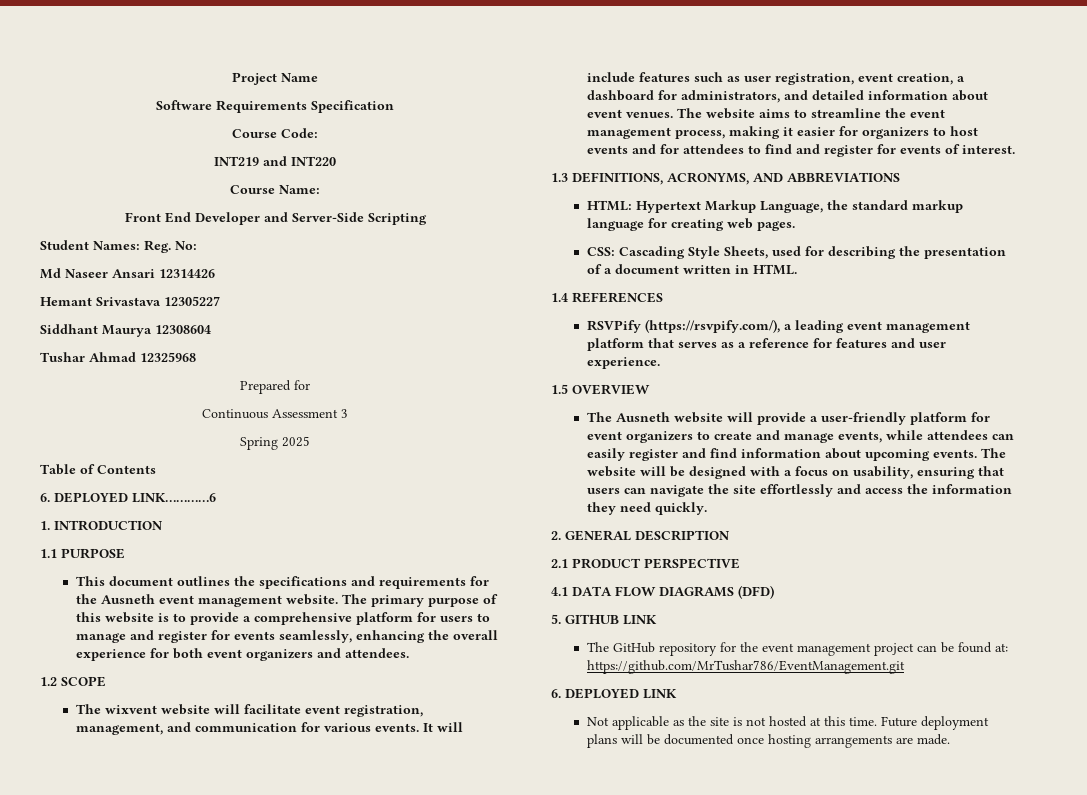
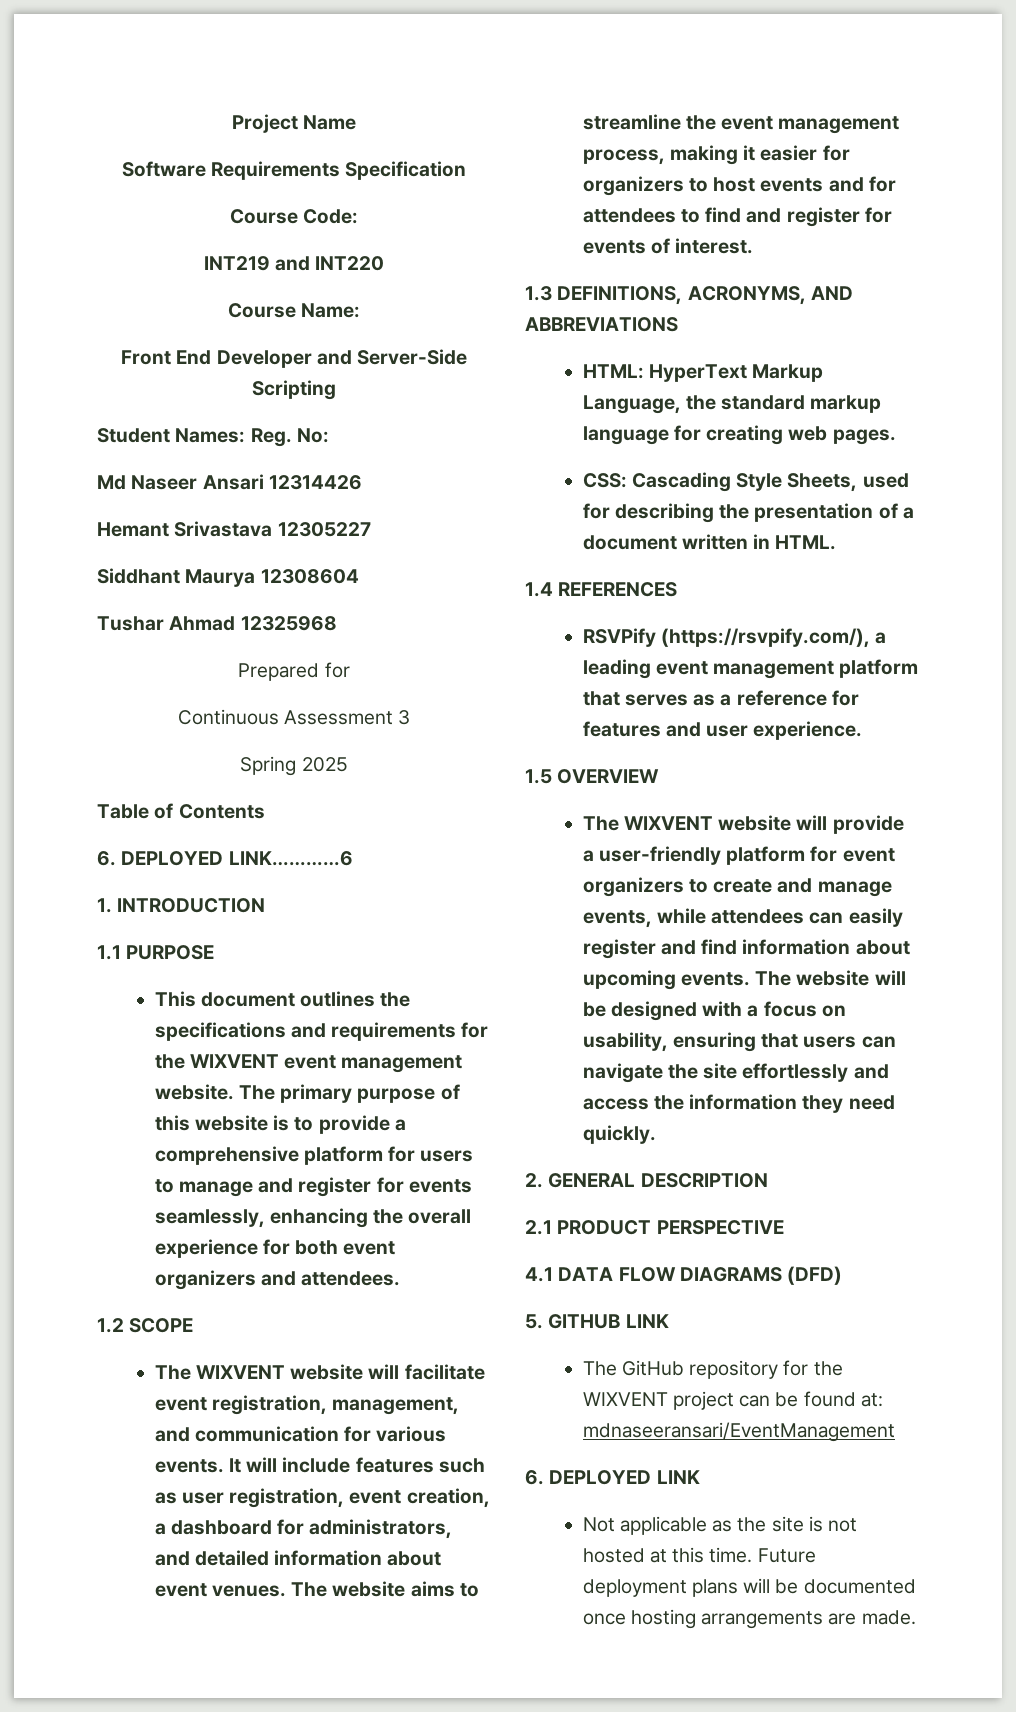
[100,594,155,604] Ausneth -> [189,1054,279,1068] WIXVENT
[104,705,157,714] wixvent -> [195,1365,285,1379] WIXVENT
[635,201,701,213] Hypertext -> [648,364,747,382] HyperText
[615,412,670,422] Ausneth -> [623,816,713,830] WIXVENT
[761,643,871,656] event management -> [582,1392,668,1406] WIXVENT
[586,660,905,674] https://github.com/MrTushar786/EventManagement.git -> [582,1422,895,1442] mdnaseeransari/EventManagement

